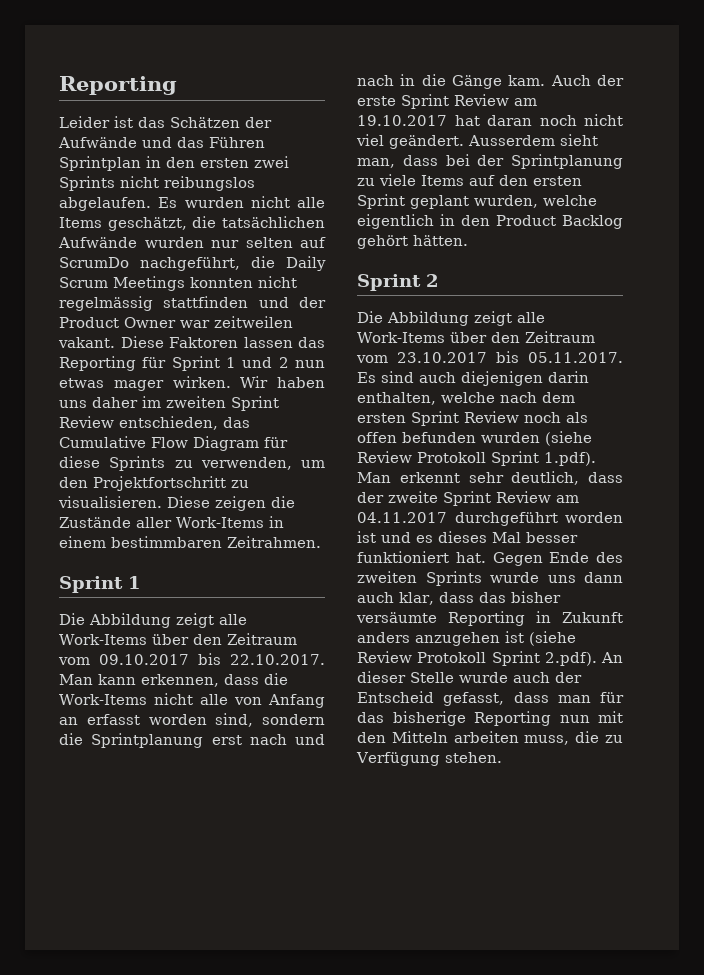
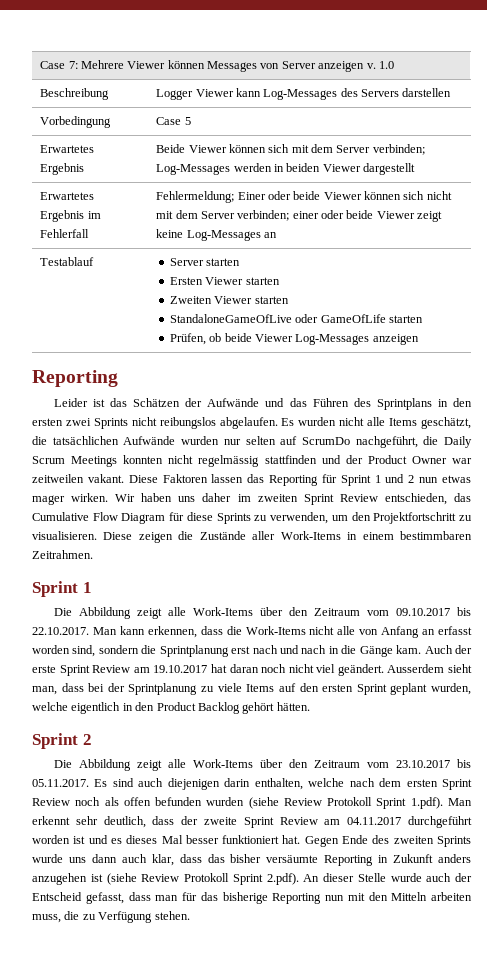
(59, 85) none -> [40,60,394,72] [40,88,110,100] [156,88,452,100] [40,116,112,128] [156,117,191,125] [40,145,95,153] [40,163,85,175] [156,144,425,155] [156,163,416,175] [40,192,95,200] [40,210,101,222] [40,229,90,238] [156,191,452,203] [156,210,443,222] [156,229,277,241] [40,257,95,266] [169,258,241,266] [169,277,280,285] [169,296,289,304] [169,314,424,323] [169,333,419,345] Case 7: Mehrere Viewer können Messages von Server anzeigen v. 1.0 // Beschreibung | Logger Viewer kann Log-Messages des Servers darstellen // Vorbedingung | Case 5 // Erwartetes Ergebnis | Beide Viewer können sich mit dem Server verbinden; Log-Messages werden in beiden Viewer dargestellt // Erwartetes Ergebnis im Fehlerfall | Fehlermeldung; Einer oder beide Viewer können sich nicht mit dem Server verbinden; einer oder beide Viewer zeigt keine Log-Messages an // Testablauf | Server starten // Ersten Viewer starten // Zweiten Viewer starten // StandaloneGameOfLive oder GameOfLife starten // Prüfen, ob beide Viewer Log-Messages anzeigen //
[59,156,141,171] Sprintplan -> [353,398,432,410] des Sprintplans

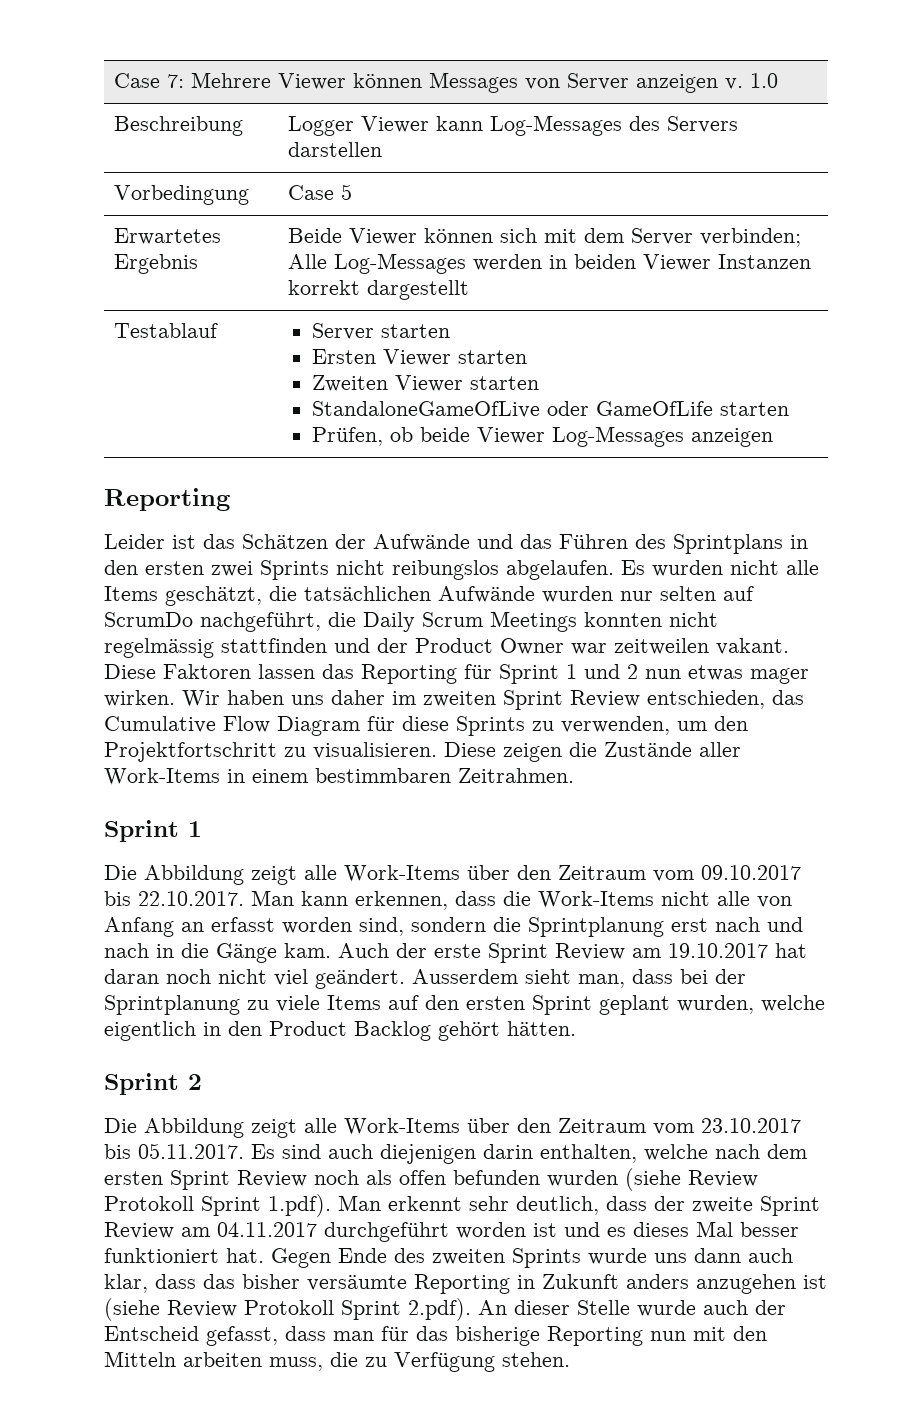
(425, 149) none -> [288,254,328,269] Alle
(361, 168) none -> [718,254,812,269] [288,280,361,295] Instanzen korrekt
[40,192,95,200] [40,210,101,222] [40,229,90,238] [156,191,452,203] [156,210,443,222] [156,229,277,241] // Erwartetes Ergebnis im Fehlerfall | Fehlermeldung; Einer oder beide Viewer können sich nicht mit dem Server verbinden; einer oder beide Viewer zeigt keine Log-Messages an -> (470, 290) none

